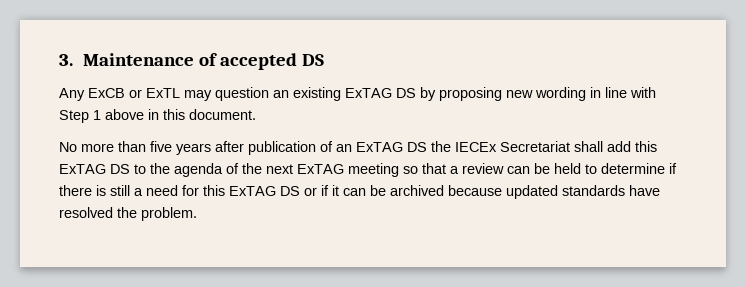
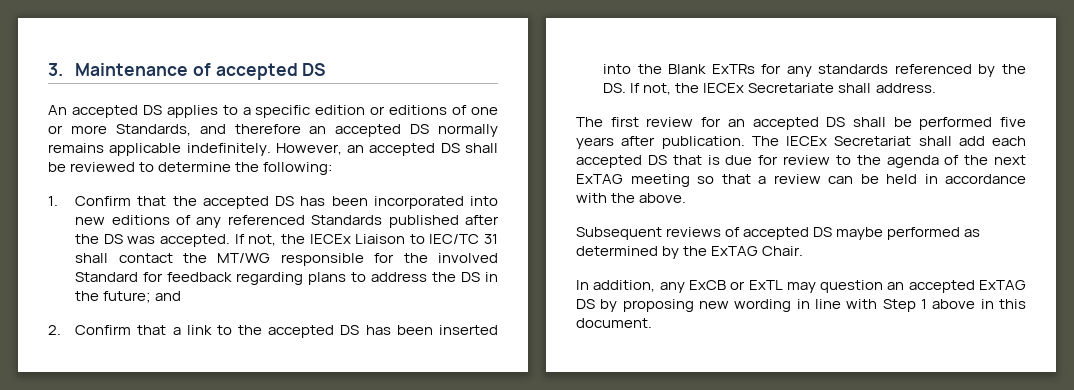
[59,88,85,101] Any -> [48,105,499,118] [48,124,498,137] [48,143,498,156] [48,162,333,175] [48,196,499,209] [75,215,500,228] [75,234,499,247] [75,253,499,266] [75,272,498,285] [75,291,182,303] [48,325,499,338] [603,64,1026,77] [603,83,936,95] [576,117,1026,130] [576,136,1026,149] [576,155,1026,168] [576,174,1026,187] [576,193,687,203] [576,227,981,240] [576,246,804,259] [576,280,685,293] An accepted DS applies to a specific edition or editions of one or more Standards, and therefore an accepted DS normally remains applicable indefinitely. However, an accepted DS shall be reviewed to determine the following: // 1. Confirm that the accepted DS has been incorporated into new editions of any referenced Standards published after the DS was accepted. If not, the IECEx Liaison to IEC/TC 31 shall contact the MT/WG responsible for the involved Standard for feedback regarding plans to address the DS in the future; and // 2. Confirm that a link to the accepted DS has been inserted into the Blank ExTRs for any standards referenced by the DS. If not, the IECEx Secretariate shall address. // The first review for an accepted DS shall be performed five years after publication. The IECEx Secretariat shall add each accepted DS that is due for review to the agenda of the next ExTAG meeting so that a review can be held in accordance with the above. // Subsequent reviews of accepted DS maybe performed as determined by the ExTAG Chair. // In addition, any
[293,87,341,101] existing -> [908,280,975,293] accepted
[59,141,657,155] [59,163,677,177] [59,185,660,199] [59,207,197,221] // No more than five years after publication of an ExTAG DS the IECEx Secretariat shall add this ExTAG DS to the agenda of the next ExTAG meeting so that a review can be held to determine if there is still a need for this ExTAG DS or if it can be archived because updated standards have resolved the problem. -> (652, 323) none

